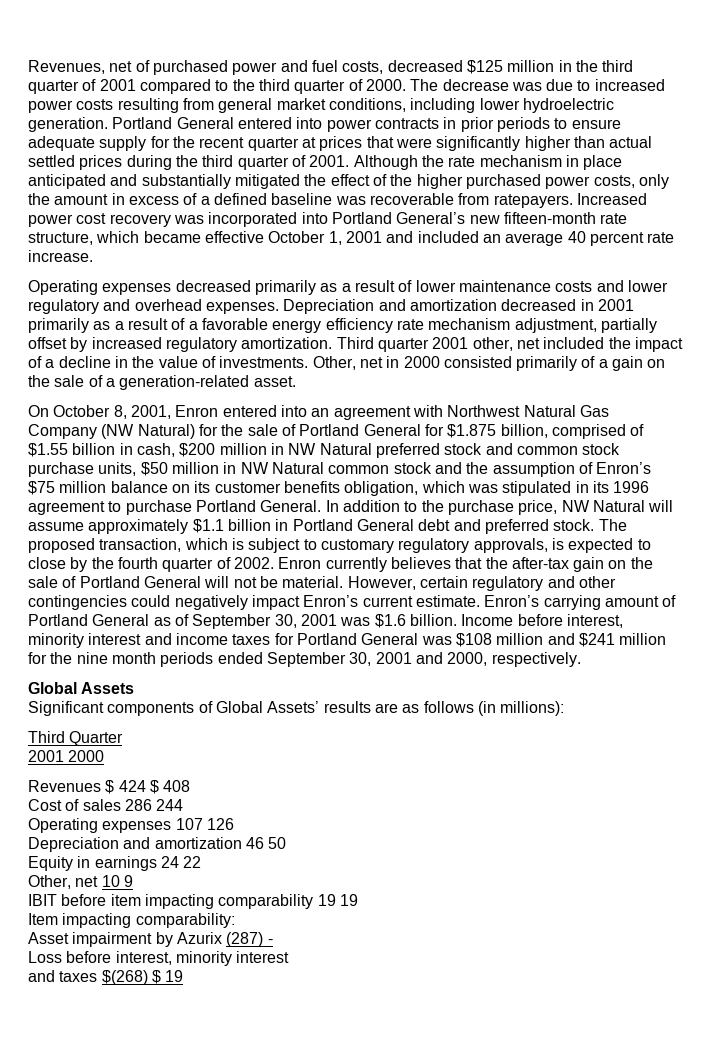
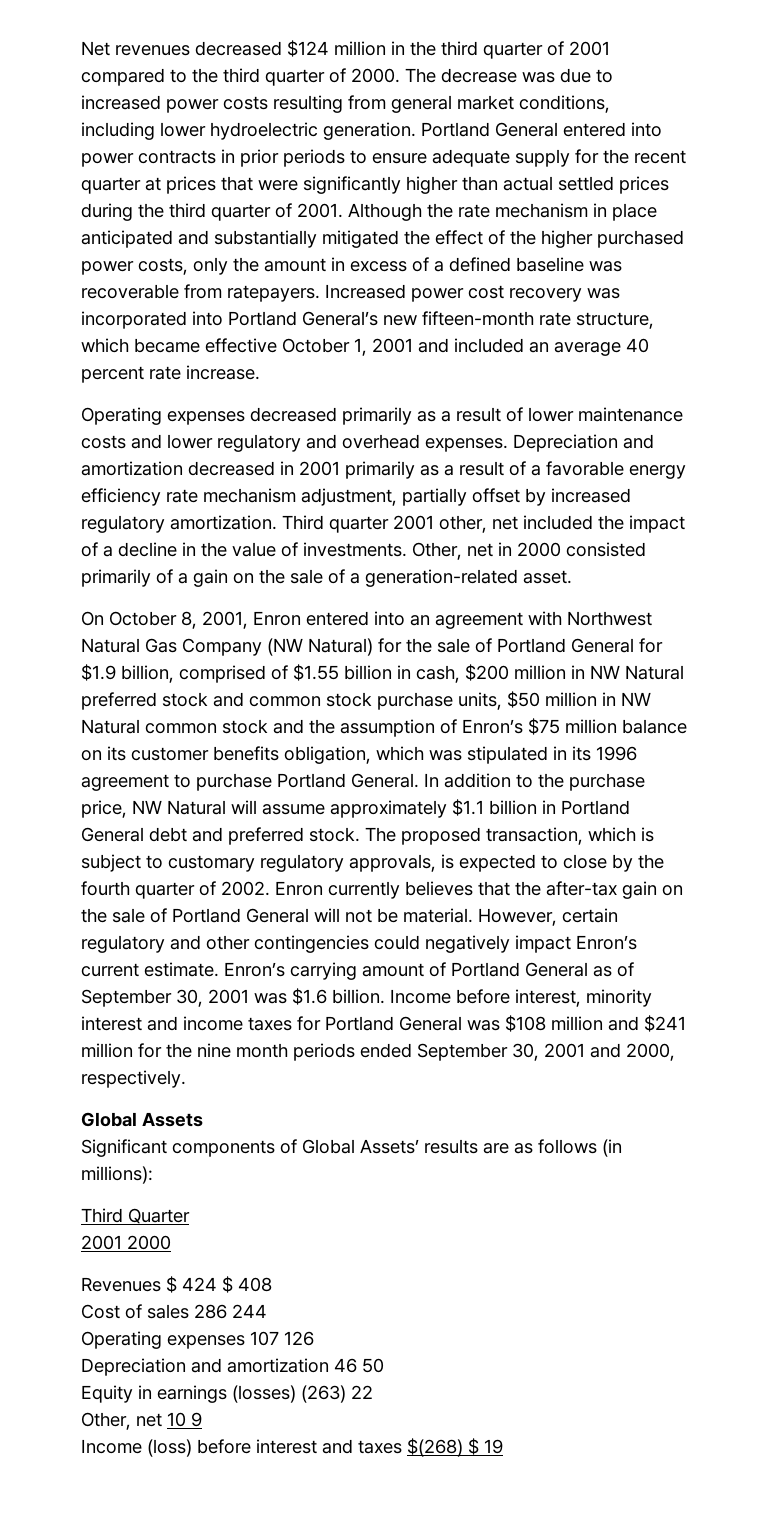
[28,60,503,75] Revenues, net of purchased power and fuel costs, decreased $125 -> [81,40,329,57] Net revenues decreased $124
[447,424,497,438] $1.875 -> [81,664,116,681] $1.9
[160,856,179,868] 24 -> [232,1385,346,1403] (losses) (263)
[28,894,358,909] [28,913,235,928] [28,932,273,947] [28,951,290,966] IBIT before item impacting comparability 19 19 // Item impacting comparability: // Asset impairment by Azurix (287) - // Loss before interest, minority interest // -> [81,1439,317,1457] Income (loss) before interest

